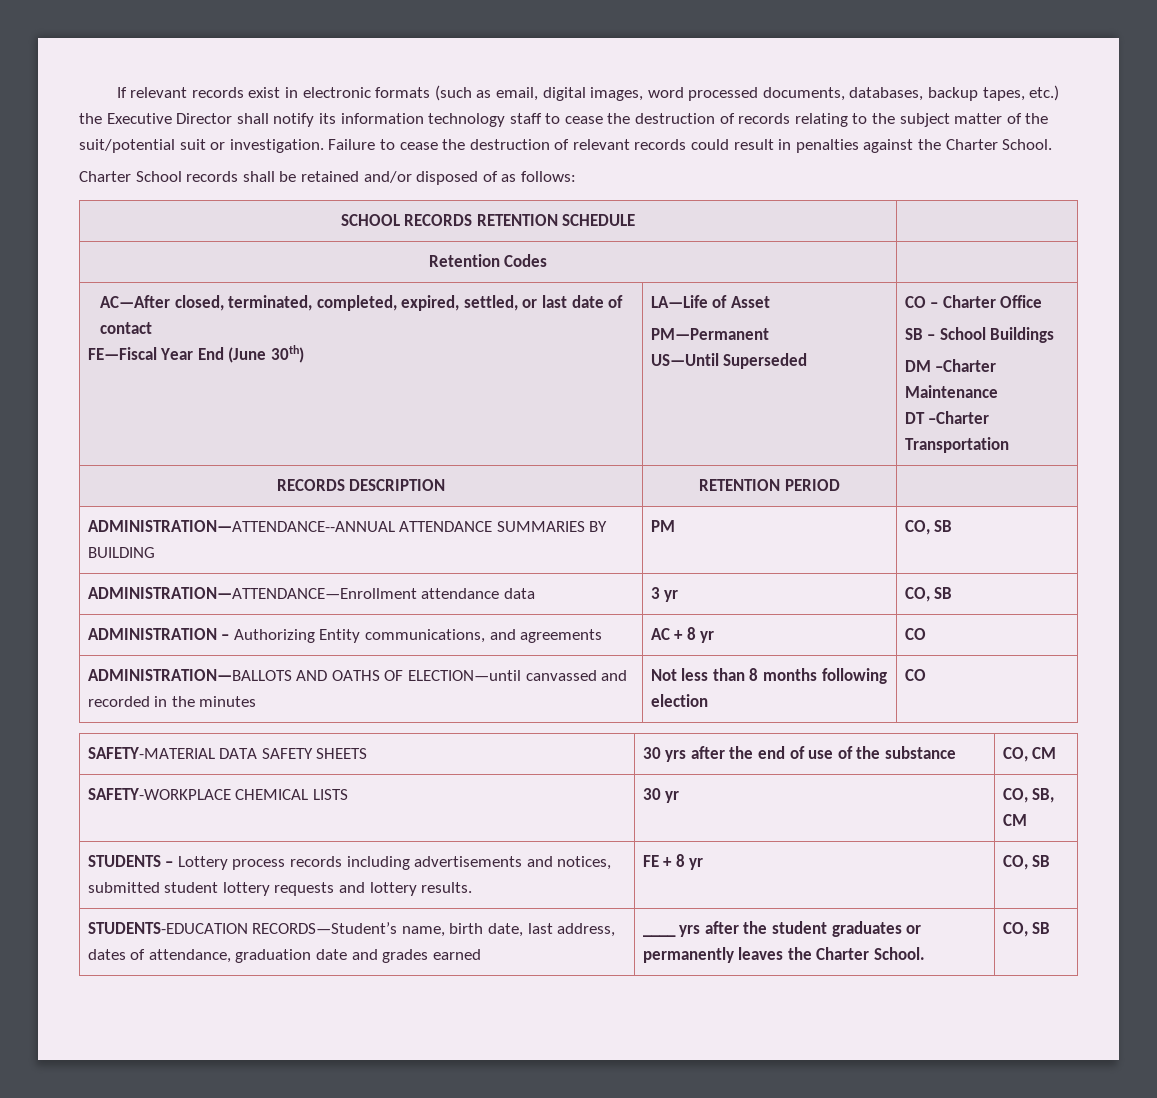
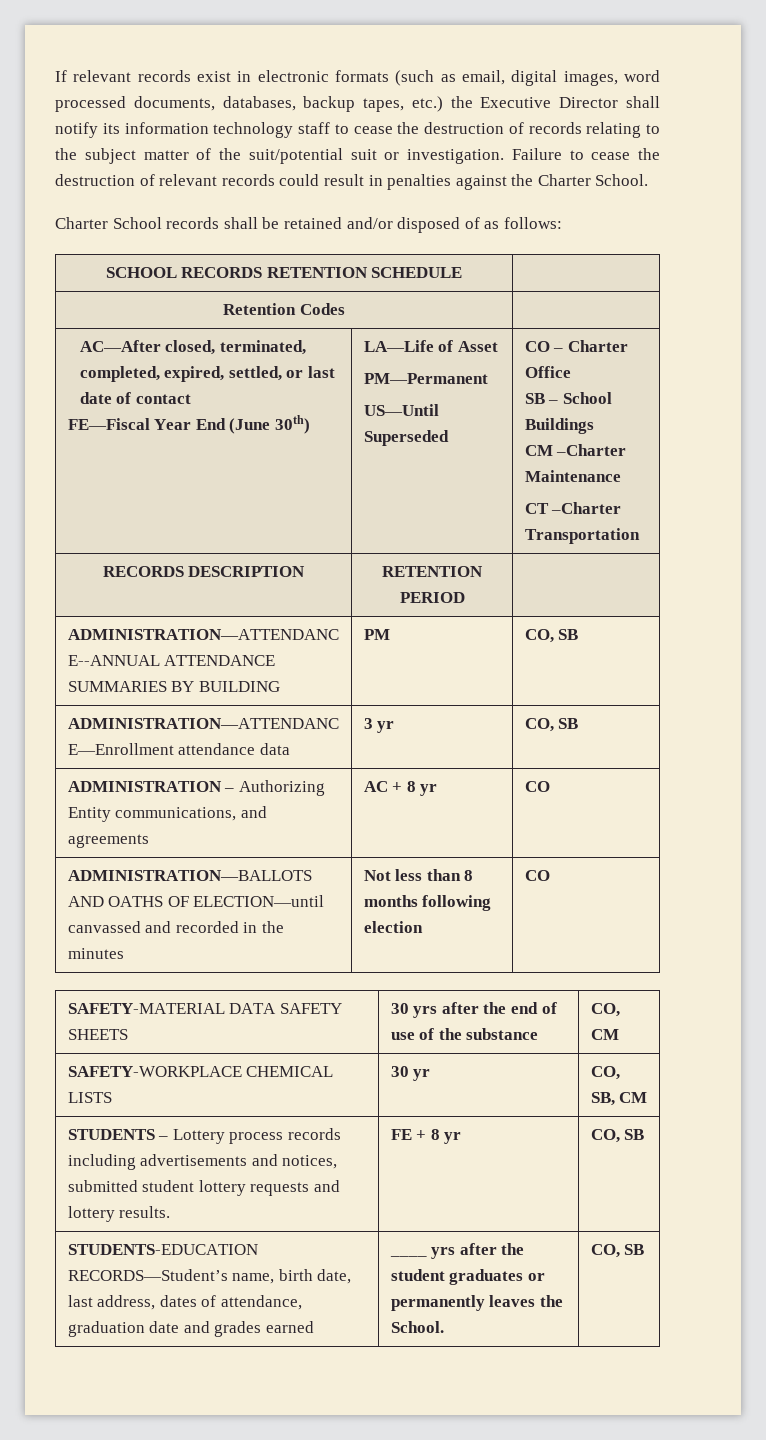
[904,360,931,372] DM -> [524,445,553,456] CM
[904,412,925,424] DT -> [524,503,549,514] CT
[816,947,870,960] Charter -> (563, 1301) none

